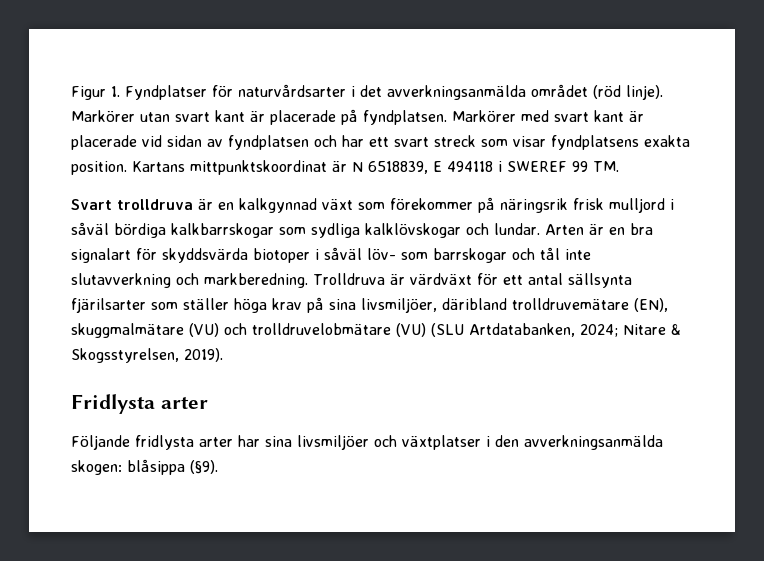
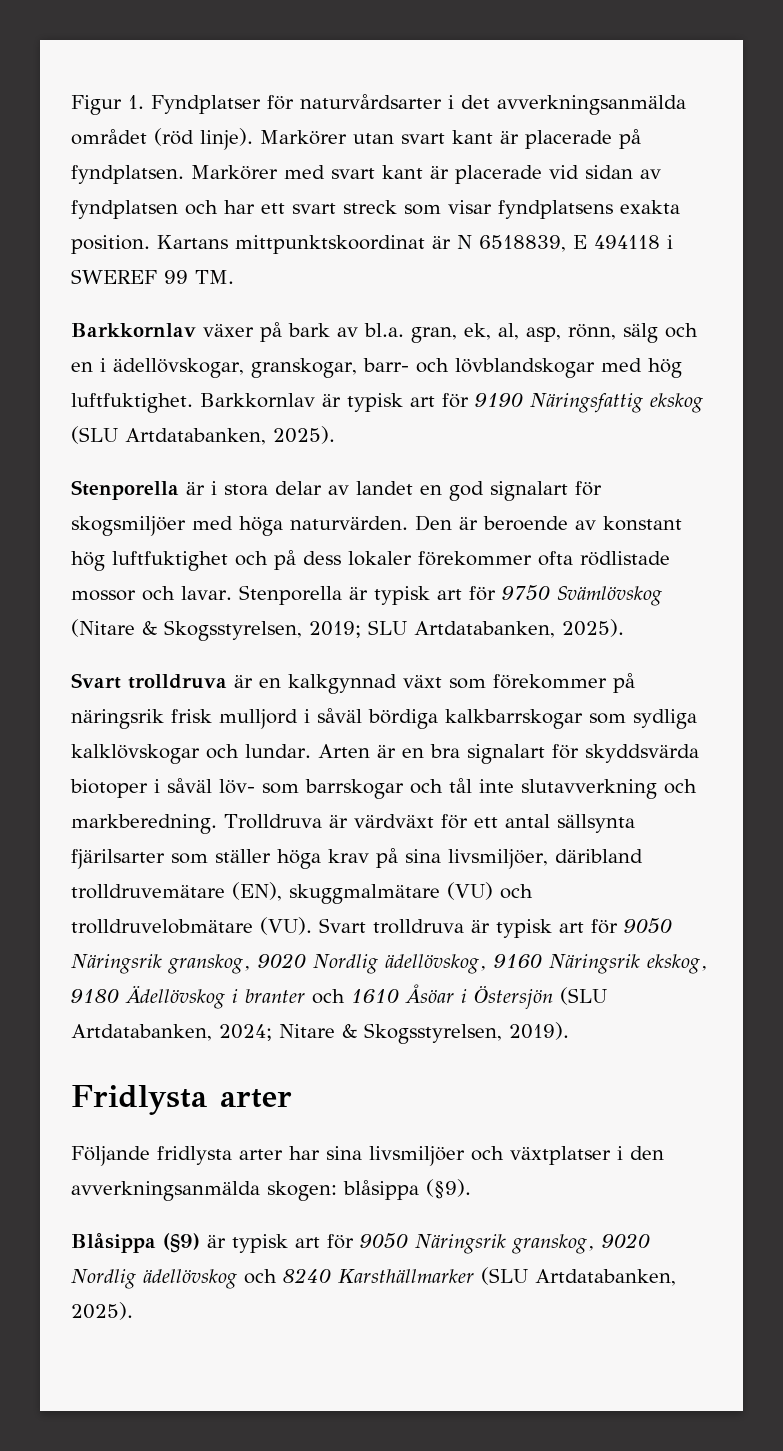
(619, 166) none -> [71,322,698,343] [71,358,682,378] [71,393,703,413] [71,426,335,445] [71,480,602,501] [71,515,682,536] [71,550,670,571] [71,585,662,606] [71,619,624,641] // Barkkornlav växer på bark av bl.a. gran, ek, al, asp, rönn, sälg och en i ädellövskogar, granskogar, barr- och lövblandskogar med hög luftfuktighet. Barkkornlav är typisk art för 9190 Näringsfattig ekskog (SLU Artdatabanken, 2025). // Stenporella är i stora delar av landet en god signalart för skogsmiljöer med höga naturvärden. Den är beroende av konstant hög luftfuktighet och på dess lokaler förekommer ofta rödlistade mossor och lavar. Stenporella är typisk art för 9750 Svämlövskog (Nitare & Skogsstyrelsen, 2019; SLU Artdatabanken, 2025).
[396,323,426,337] (VU) -> [260,917,672,938] [71,953,708,974] [71,984,553,1009] (VU). Svart trolldruva är typisk art för 9050 Näringsrik granskog, 9020 Nordlig ädellövskog, 9160 Näringsrik ekskog, 9180 Ädellövskog i branter och 1610 Åsöar i Östersjön
(218, 467) none -> [71,1232,650,1254] [71,1267,676,1289] [71,1302,133,1320] // Blåsippa (§9) är typisk art för 9050 Näringsrik granskog, 9020 Nordlig ädellövskog och 8240 Karsthällmarker (SLU Artdatabanken, 2025).

